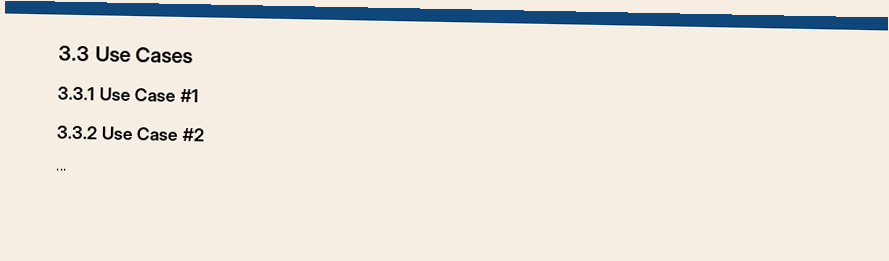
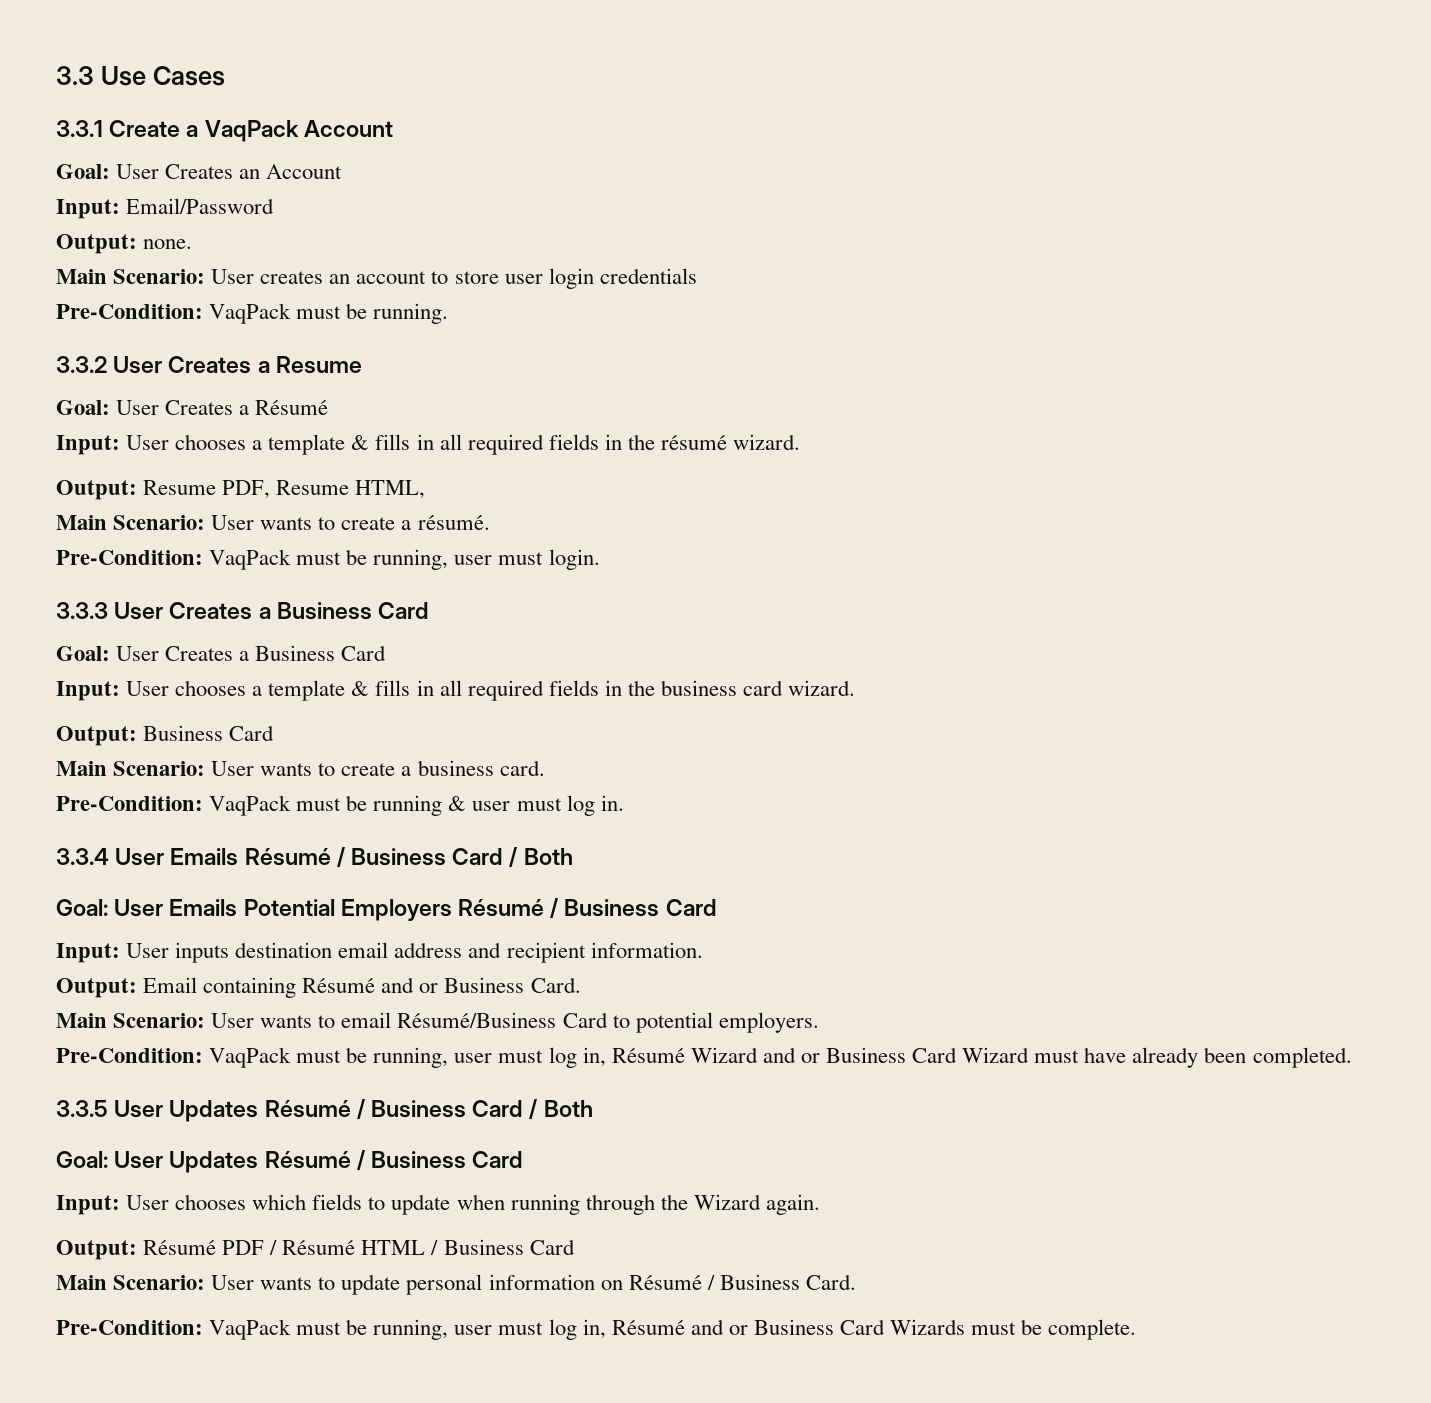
[98,87,200,103] [56,125,205,142] [56,168,67,171] Use Case #1 // 3.3.2 Use Case #2 // … -> [109,120,393,142] [56,164,343,179] [56,198,275,219] [56,234,193,254] [56,268,697,289] [56,303,449,324] [56,356,362,374] [56,400,329,415] [56,434,801,455] [56,480,426,500] [56,515,490,530] [56,549,600,570] [56,602,430,620] [56,645,387,661] [56,680,856,701] [56,725,275,746] [56,760,545,776] [56,795,624,816] [56,847,573,868] [56,898,717,921] [56,942,703,963] [56,977,581,998] [56,1012,819,1033] [56,1047,1352,1068] [56,1099,593,1122] [56,1150,524,1173] [56,1194,820,1215] [56,1239,575,1260] [56,1274,856,1295] [56,1319,1137,1340] Create a VaqPack Account // Goal: User Creates an Account // Input: Email/Password // Output: none. // Main Scenario: User creates an account to store user login credentials // Pre-Condition: VaqPack must be running. // 3.3.2 User Creates a Resume // Goal: User Creates a Résumé // Input: User chooses a template & fills in all required fields in the résumé wizard. // Output: Resume PDF, Resume HTML, // Main Scenario: User wants to create a résumé. // Pre-Condition: VaqPack must be running, user must login. // 3.3.3 User Creates a Business Card // Goal: User Creates a Business Card // Input: User chooses a template & fills in all required fields in the business card wizard. // Output: Business Card // Main Scenario: User wants to create a business card. // Pre-Condition: VaqPack must be running & user must log in. // 3.3.4 User Emails Résumé / Business Card / Both // Goal: User Emails Potential Employers Résumé / Business Card // Input: User inputs destination email address and recipient information. // Output: Email containing Résumé and or Business Card. // Main Scenario: User wants to email Résumé/Business Card to potential employers. // Pre-Condition: VaqPack must be running, user must log in, Résumé Wizard and or Business Card Wizard must have already been completed. // 3.3.5 User Updates Résumé / Business Card / Both // Goal: User Updates Résumé / Business Card // Input: User chooses which fields to update when running through the Wizard again. // Output: Résumé PDF / Résumé HTML / Business Card // Main Scenario: User wants to update personal information on Résumé / Business Card. // Pre-Condition: VaqPack must be running, user must log in, Résumé and or Business Card Wizards must be complete.

